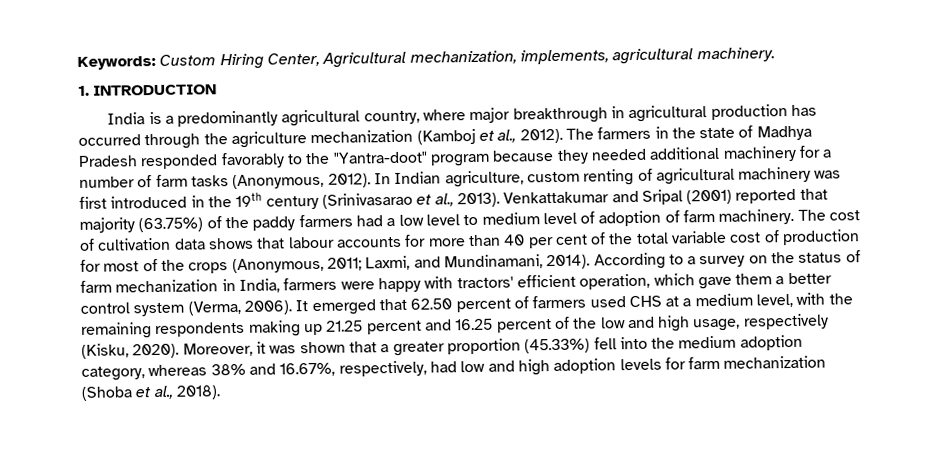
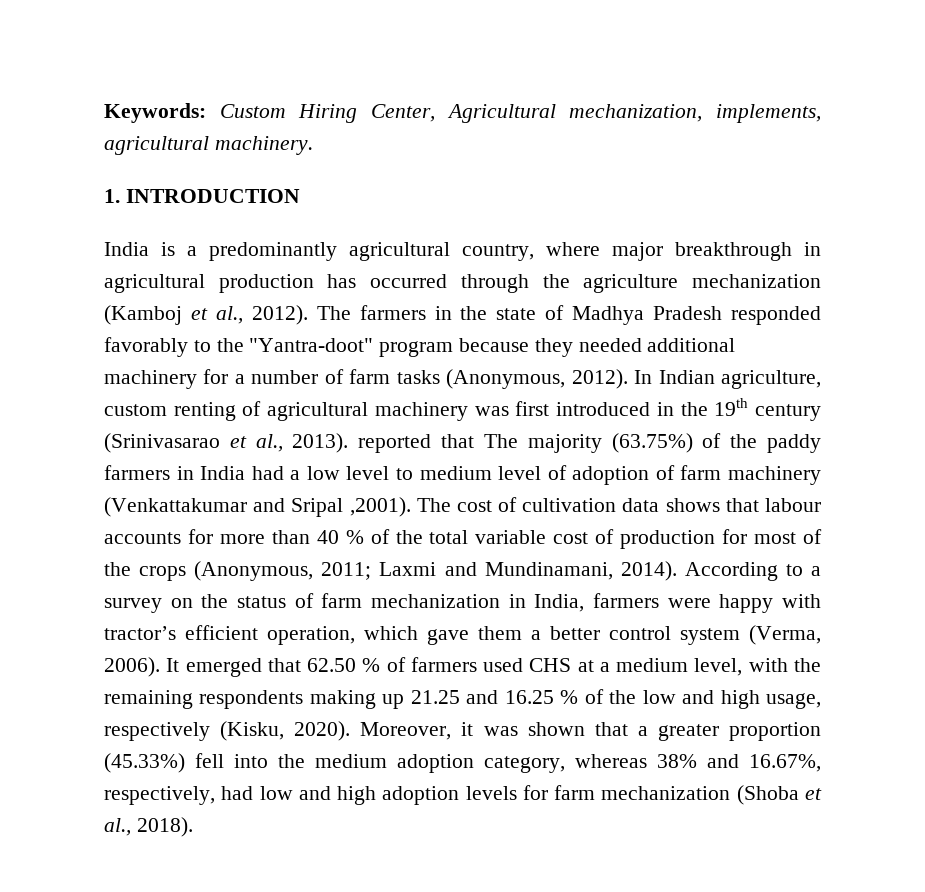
[503,189,733,205] Venkattakumar and Sripal (2001) -> (349, 443) none
(828, 194) none -> [483,434,518,448] The
(353, 221) none -> [176,466,246,480] in India
[718,208,795,225] machinery. -> [727,466,821,485] [104,497,411,517] machinery (Venkattakumar and Sripal ,2001).
[527,234,588,249] per cent -> [345,530,364,544] %
[365,255,411,271] Laxmi, -> [379,562,437,576] Laxmi
[456,276,514,289] tractors' -> [104,626,176,640] tractor’s
[455,298,511,313] percent -> [362,658,381,672] %
[366,320,422,335] percent -> (460, 697) none
[496,319,552,333] percent -> [560,690,579,704] %

